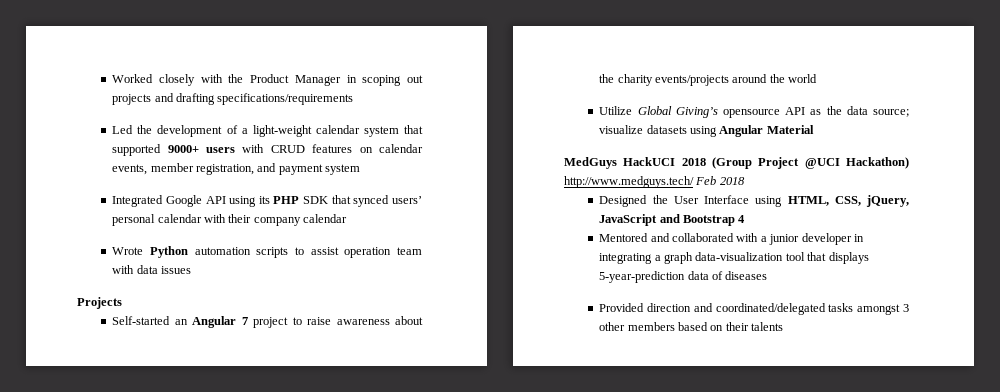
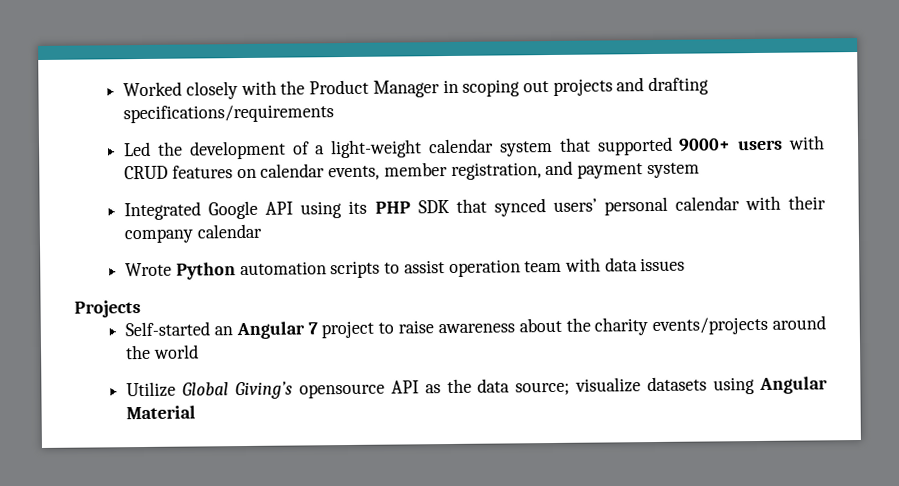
[564,157,909,169] [564,176,745,188] [599,195,909,207] [599,214,746,226] [599,233,864,245] [599,252,869,264] [599,271,768,283] [599,303,909,315] [599,322,784,331] // MedGuys HackUCI 2018 (Group Project @UCI Hackathon) http://www.medguys.tech/ Feb 2018 // Designed the User Interface using HTML, CSS, jQuery, JavaScript and Bootstrap 4 // Mentored and collaborated with a junior developer in integrating a graph data-visualization tool that displays 5-year-prediction data of diseases // Provided direction and coordinated/delegated tasks amongst 3 other members based on their talents -> (197, 412) none

